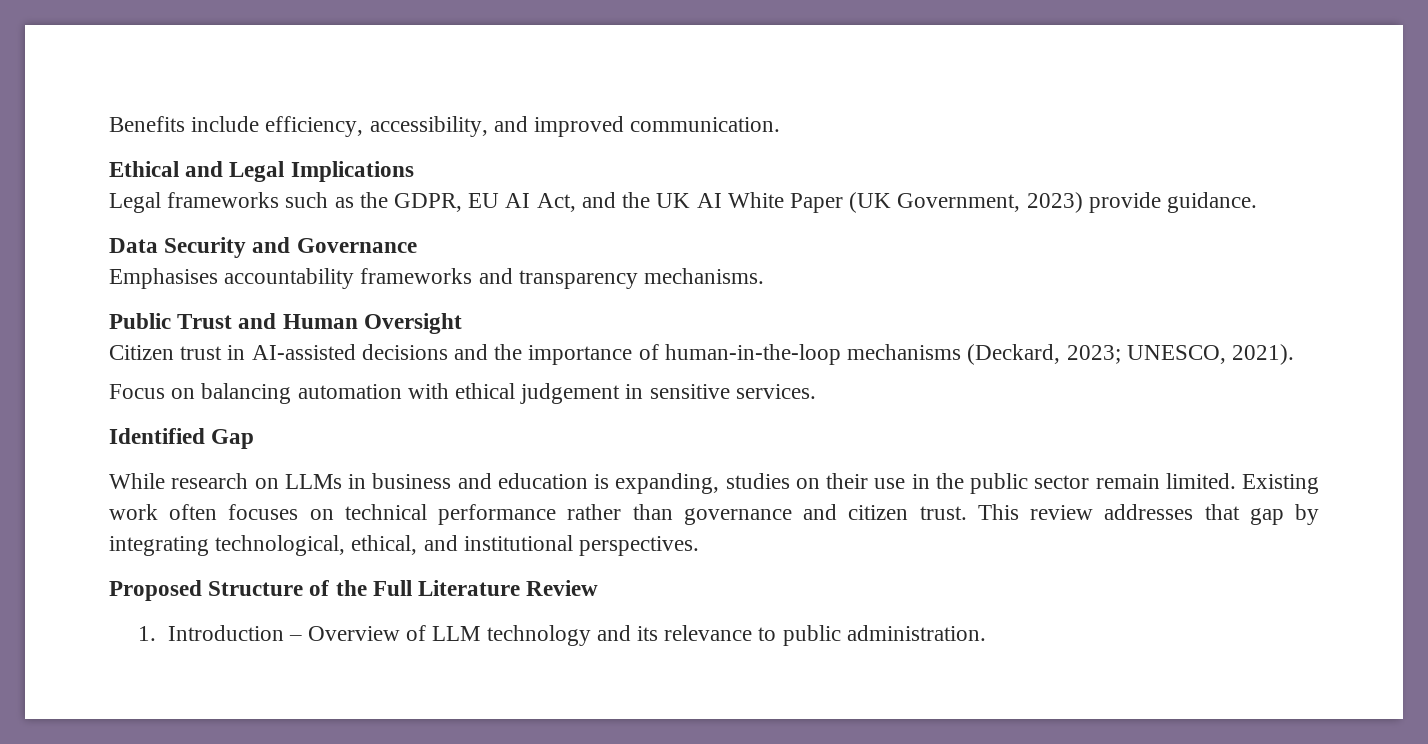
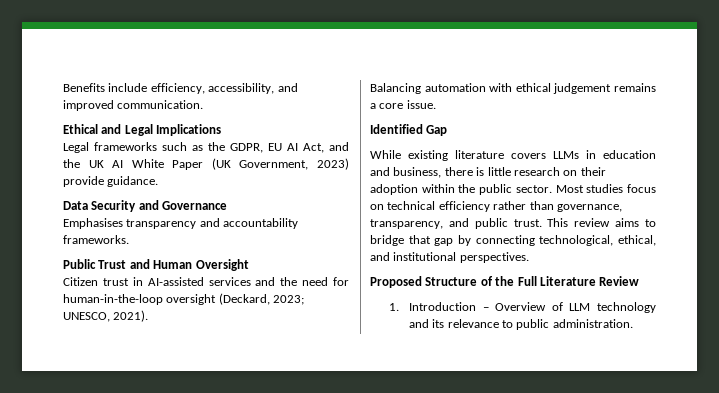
[224,268,765,289] accountability frameworks and transparency mechanisms. -> [126,218,299,229] [63,235,129,244] transparency and accountability frameworks.
[361,344,962,365] decisions and the importance of human-in-the-loop mechanisms -> [208,277,349,286] [63,294,217,305] services and the need for human-in-the-loop oversight
[109,383,292,404] Focus on balancing -> [370,83,421,94] Balancing
[625,384,816,399] in sensitive services. -> [614,83,656,92] [370,100,436,109] remains a core issue.
[171,473,1319,494] [109,504,299,520] research on LLMs in business and education is expanding, studies on their use in the public sector remain limited. Existing work often focuses -> [408,150,656,161] [370,167,606,178] [370,184,656,195] existing literature covers LLMs in education and business, there is little research on their adoption within the public sector. Most studies focus
[438,504,557,525] performance -> [438,201,490,212] efficiency
[683,504,1194,525] governance and citizen trust. This review addresses -> [556,204,622,212] [370,218,656,229] [370,235,404,246] governance, transparency, and public trust. This review aims to bridge
[109,536,209,556] integrating -> [475,235,535,246] connecting

